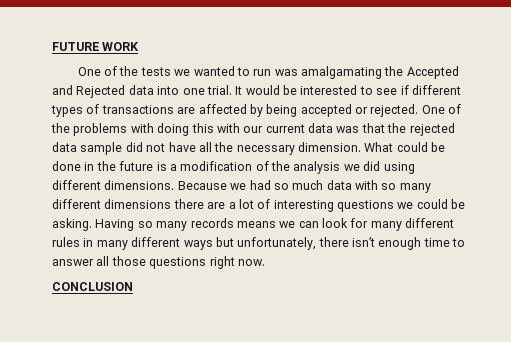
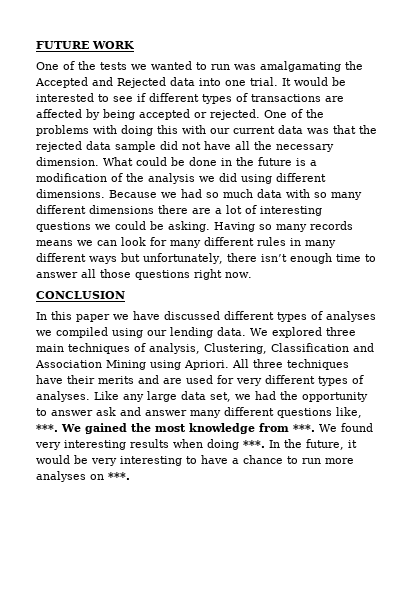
(133, 286) none -> [36,311,376,322] [36,327,356,338] [36,343,374,354] [35,359,349,370] [36,375,364,386] [36,391,368,402] [36,407,362,418] [36,423,373,434] [35,439,357,450] [36,455,354,466] [36,471,130,482] // In this paper we have discussed different types of analyses we compiled using our lending data. We explored three main techniques of analysis, Clustering, Classification and Association Mining using Apriori. All three techniques have their merits and are used for very different types of analyses. Like any large data set, we had the opportunity to answer ask and answer many different questions like, ***. We gained the most knowledge from ***. We found very interesting results when doing ***. In the future, it would be very interesting to have a chance to run more analyses on ***.

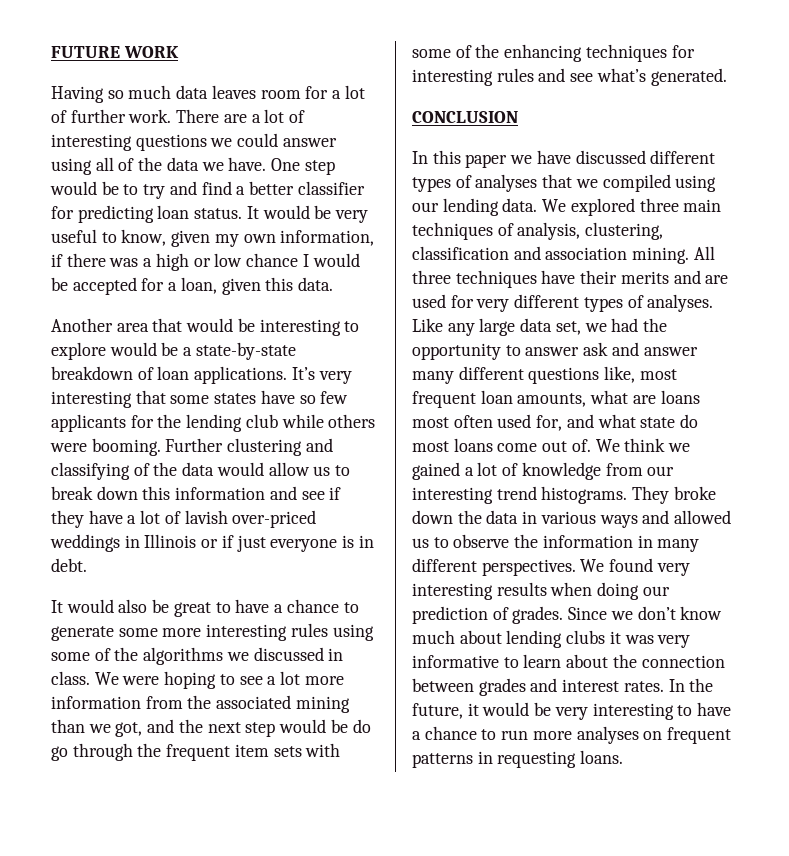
[36,61,363,72] [35,77,346,88] [36,93,344,104] [36,109,324,120] [36,125,377,136] [36,141,334,152] [36,157,317,166] [36,173,326,184] [36,189,362,200] [36,205,188,214] One of the tests we wanted to run was amalgamating the Accepted and Rejected data into one trial. It would be interested to see if different types of transactions are affected by being accepted or rejected. One of the problems with doing this with our current data was that the rejected data sample did not have all the necessary dimension. What could be done in the future is a modification of the analysis we did using different dimensions. Because we had so much data with so many different dimensions there -> [51,85,365,103] [51,109,220,123] Having so much data leaves room for a lot of further work. There
[150,221,353,232] [36,237,336,248] [36,253,376,264] [36,269,252,280] be asking. Having so many records means we can look for many different rules in many different ways but unfortunately, there isn’t enough time to answer all those questions right now. -> [282,138,337,147] [51,157,335,175] [50,181,365,199] [51,205,369,223] [51,229,375,247] [51,253,360,271] [51,277,334,295] [51,318,360,336] [51,342,296,360] [51,366,352,384] [51,390,349,408] [51,414,376,432] [50,438,333,456] [51,462,351,480] [51,486,342,500] [51,510,317,528] [50,534,374,552] [51,558,87,572] [51,599,359,617] [51,623,374,641] [51,647,344,665] [51,671,344,689] [51,695,350,713] [51,719,371,737] [51,743,341,761] [412,44,695,62] [412,68,727,86] answer using all of the data we have. One step would be to try and find a better classifier for predicting loan status. It would be very useful to know, given my own information, if there was a high or low chance I would be accepted for a loan, given this data. // Another area that would be interesting to explore would be a state-by-state breakdown of loan applications. It’s very interesting that some states have so few applicants for the lending club while others were booming. Further clustering and classifying of the data would allow us to break down this information and see if they have a lot of lavish over-priced weddings in Illinois or if just everyone is in debt. // It would also be great to have a chance to generate some more interesting rules using some of the algorithms we discussed in class. We were hoping to see a lot more information from the associated mining than we got, and the next step would be do go through the frequent item sets with some of the enhancing techniques for interesting rules and see what’s generated.
(376, 316) none -> [542,174,573,188] that
[204,343,374,354] [35,360,229,370] Clustering, Classification and Association Mining using Apriori. -> [585,222,664,240] [412,246,690,264] clustering, classification and association mining.
[36,423,315,434] ***. We gained the most knowledge from ***. -> [639,369,677,380] [412,390,700,408] [412,414,699,431] [412,438,691,452] [412,462,675,480] [412,486,716,504] [412,510,732,528] [412,534,700,552] [412,558,576,576] most frequent loan amounts, what are loans most often used for, and what state do most loans come out of. We think we gained a lot of knowledge from our interesting trend histograms. They broke down the data in various ways and allowed us to observe the information in many different perspectives.
[243,440,265,448] ***. -> [642,586,670,596] [412,606,723,624] [412,630,691,648] [412,654,725,668] [412,678,664,696] our prediction of grades. Since we don’t know much about lending clubs it was very informative to learn about the connection between grades and interest rates.
[108,472,130,480] ***. -> [667,727,732,744] [412,750,624,768] frequent patterns in requesting loans.

